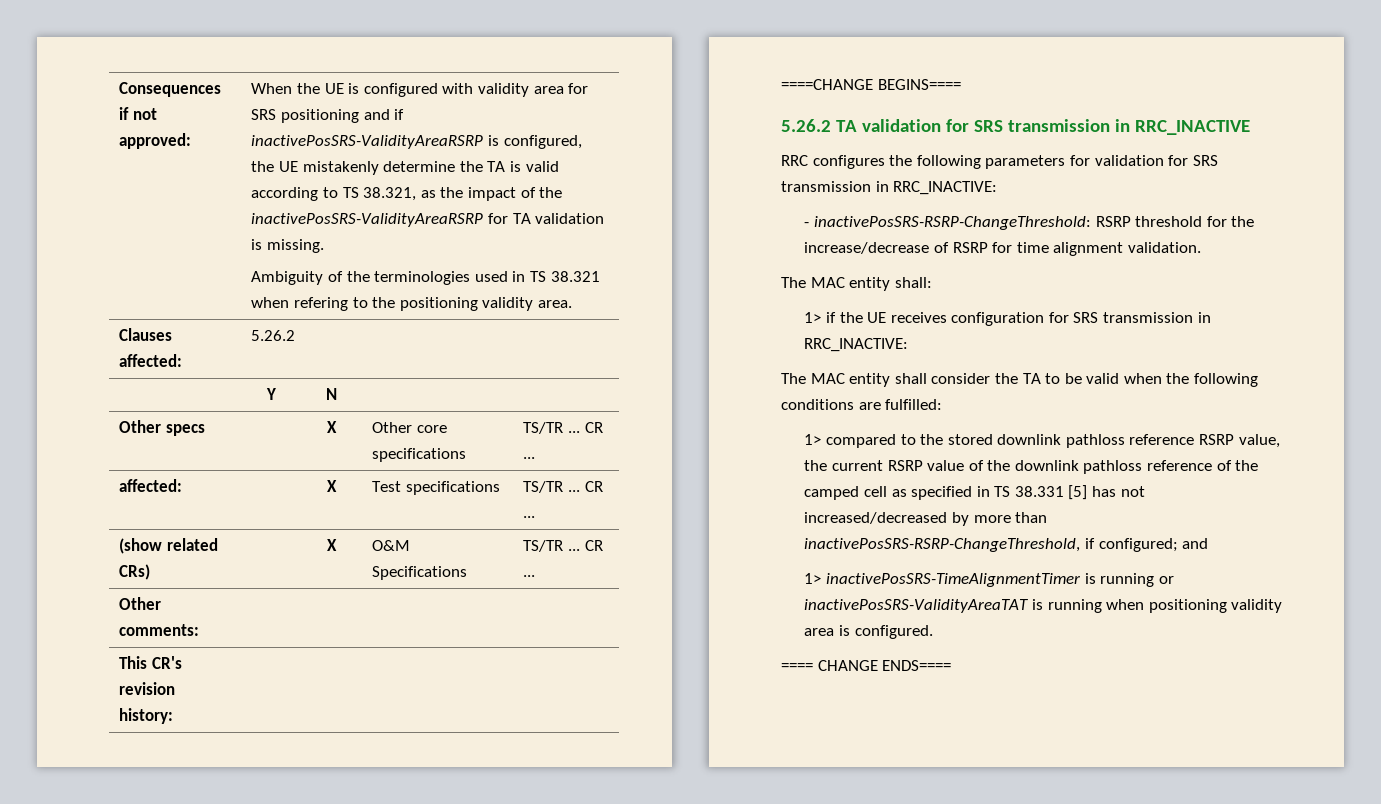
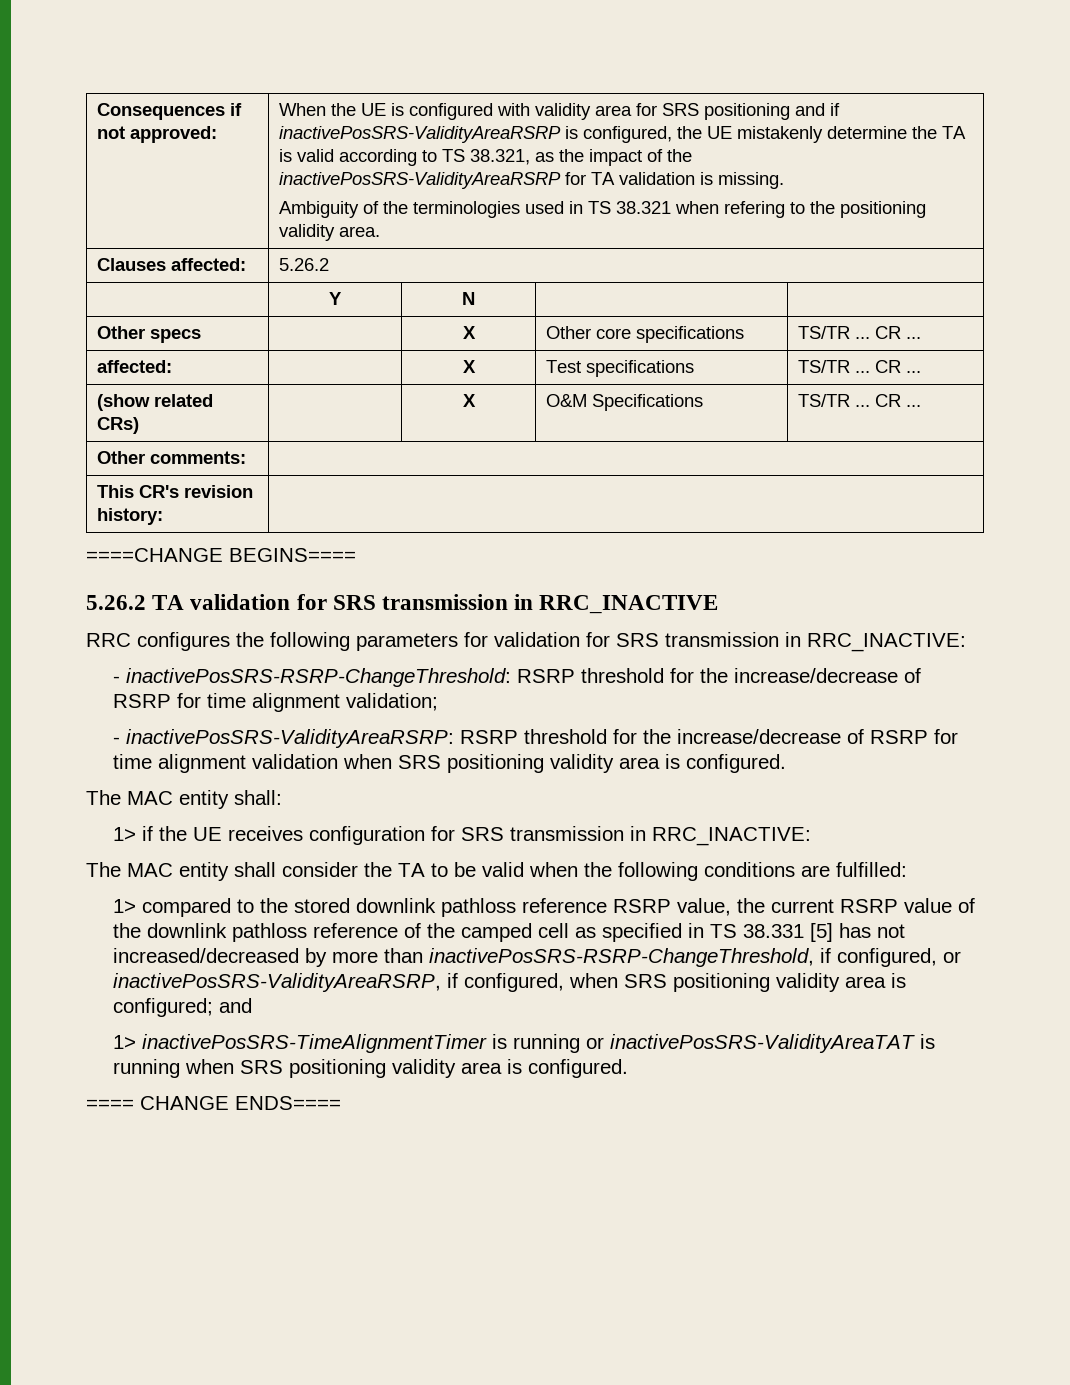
[1127,242,1201,253] validation. -> [346,693,439,711] [113,729,959,748] [113,754,787,773] validation; // - inactivePosSRS-ValidityAreaRSRP: RSRP threshold for the increase/decrease of RSRP for time alignment validation when SRS positioning validity area is configured.
(1095, 543) none -> [837,948,962,967] [113,973,907,992] configured, or inactivePosSRS-ValidityAreaRSRP, if configured, when SRS positioning validity area is
(1145, 604) none -> [240,1060,284,1074] SRS

